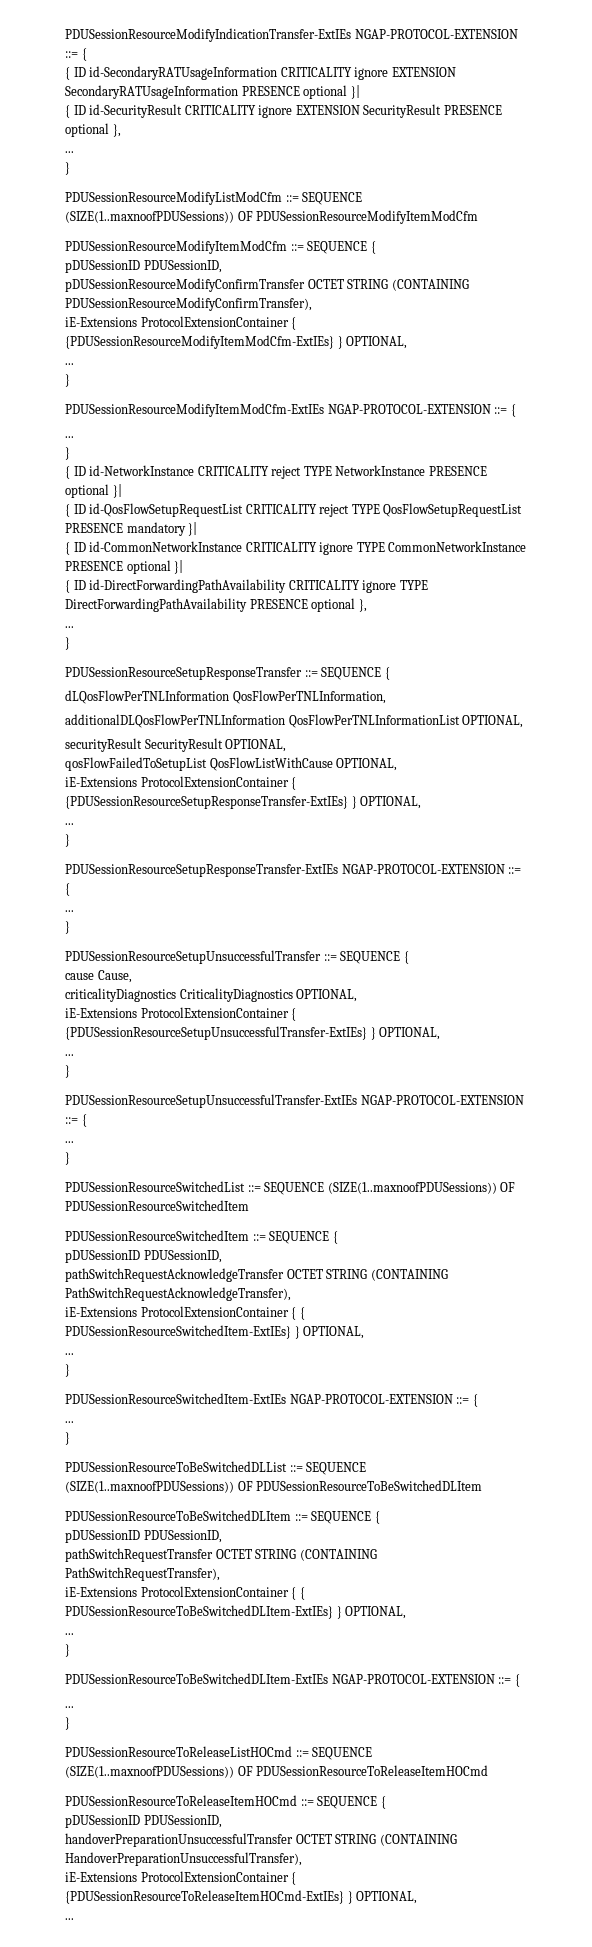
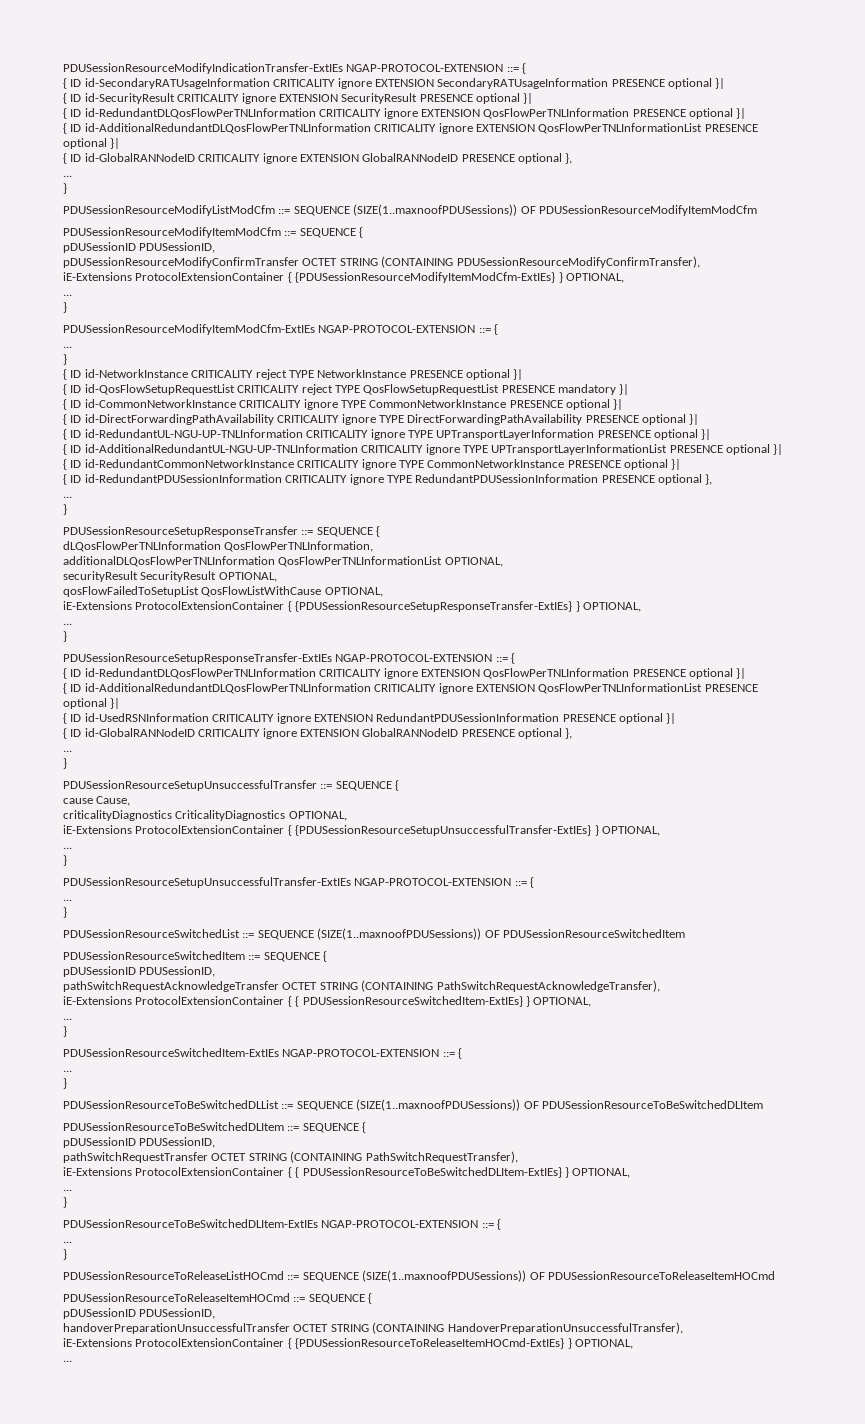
(109, 130) none -> [523,93,534,104] [63,108,747,119] [63,123,758,134] [63,138,121,149] [63,153,562,164] }| // { ID id-RedundantDLQosFlowPerTNLInformation CRITICALITY ignore EXTENSION QosFlowPerTNLInformation PRESENCE optional }| // { ID id-AdditionalRedundantDLQosFlowPerTNLInformation CRITICALITY ignore EXTENSION QosFlowPerTNLInformationList PRESENCE optional }| // { ID id-GlobalRANNodeID CRITICALITY ignore EXTENSION GlobalRANNodeID PRESENCE optional
(356, 605) none -> [689,414,700,425] [63,429,712,440] [63,444,784,455] [63,459,682,470] [63,474,702,485] }| // { ID id-RedundantUL-NGU-UP-TNLInformation CRITICALITY ignore TYPE UPTransportLayerInformation PRESENCE optional }| // { ID id-AdditionalRedundantUL-NGU-UP-TNLInformation CRITICALITY ignore TYPE UPTransportLayerInformationList PRESENCE optional }| // { ID id-RedundantCommonNetworkInstance CRITICALITY ignore TYPE CommonNetworkInstance PRESENCE optional }| // { ID id-RedundantPDUSessionInformation CRITICALITY ignore TYPE RedundantPDUSessionInformation PRESENCE optional
(70, 889) none -> [63,668,747,679] [63,683,758,694] [63,698,121,709] [63,713,677,724] [63,728,573,739] // { ID id-RedundantDLQosFlowPerTNLInformation CRITICALITY ignore EXTENSION QosFlowPerTNLInformation PRESENCE optional }| // { ID id-AdditionalRedundantDLQosFlowPerTNLInformation CRITICALITY ignore EXTENSION QosFlowPerTNLInformationList PRESENCE optional }| // { ID id-UsedRSNInformation CRITICALITY ignore EXTENSION RedundantPDUSessionInformation PRESENCE optional }| // { ID id-GlobalRANNodeID CRITICALITY ignore EXTENSION GlobalRANNodeID PRESENCE optional },

